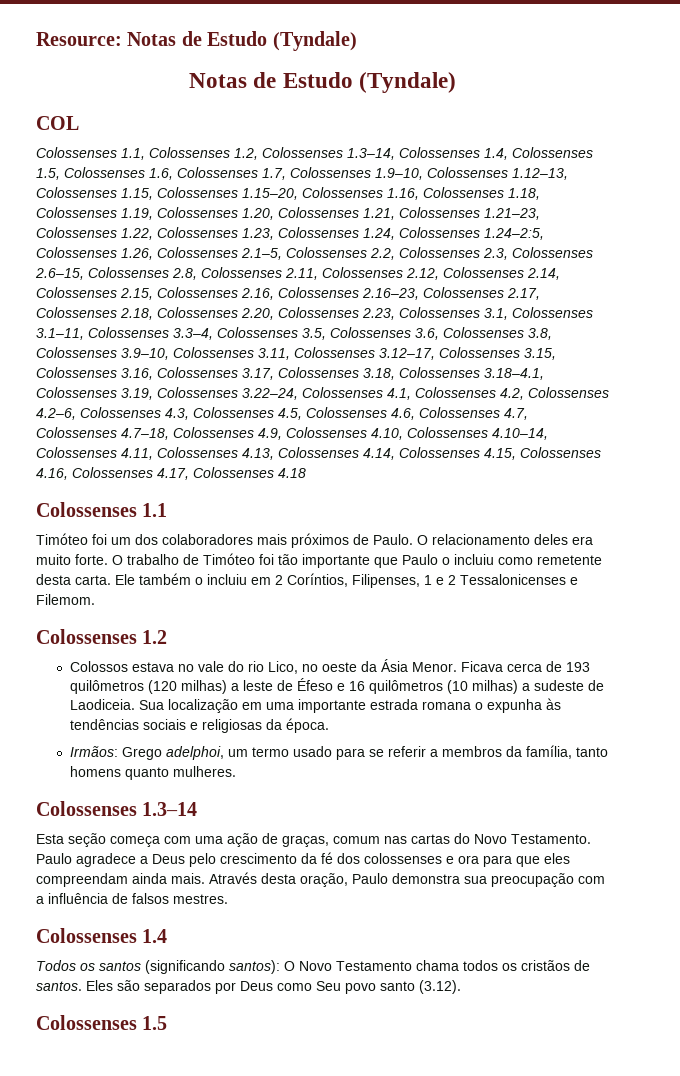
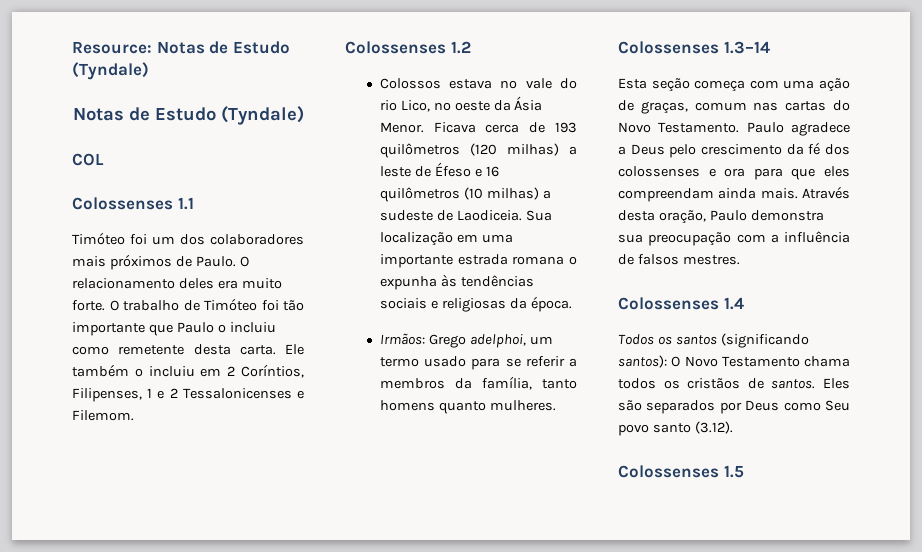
[36,147,593,160] [36,167,568,180] [36,187,540,200] [36,207,540,220] [36,227,544,240] [36,247,593,260] [35,267,560,280] [36,287,540,300] [36,307,593,320] [36,327,552,340] [36,347,556,360] [36,367,544,380] [36,387,609,400] [36,407,528,420] [36,427,548,440] [36,447,601,460] [36,467,306,480] // Colossenses 1.1, Colossenses 1.2, Colossenses 1.3–14, Colossenses 1.4, Colossenses 1.5, Colossenses 1.6, Colossenses 1.7, Colossenses 1.9–10, Colossenses 1.12–13, Colossenses 1.15, Colossenses 1.15–20, Colossenses 1.16, Colossenses 1.18, Colossenses 1.19, Colossenses 1.20, Colossenses 1.21, Colossenses 1.21–23, Colossenses 1.22, Colossenses 1.23, Colossenses 1.24, Colossenses 1.24–2:5, Colossenses 1.26, Colossenses 2.1–5, Colossenses 2.2, Colossenses 2.3, Colossenses 2.6–15, Colossenses 2.8, Colossenses 2.11, Colossenses 2.12, Colossenses 2.14, Colossenses 2.15, Colossenses 2.16, Colossenses 2.16–23, Colossenses 2.17, Colossenses 2.18, Colossenses 2.20, Colossenses 2.23, Colossenses 3.1, Colossenses 3.1–11, Colossenses 3.3–4, Colossenses 3.5, Colossenses 3.6, Colossenses 3.8, Colossenses 3.9–10, Colossenses 3.11, Colossenses 3.12–17, Colossenses 3.15, Colossenses 3.16, Colossenses 3.17, Colossenses 3.18, Colossenses 3.18–4.1, Colossenses 3.19, Colossenses 3.22–24, Colossenses 4.1, Colossenses 4.2, Colossenses 4.2–6, Colossenses 4.3, Colossenses 4.5, Colossenses 4.6, Colossenses 4.7, Colossenses 4.7–18, Colossenses 4.9, Colossenses 4.10, Colossenses 4.10–14, Colossenses 4.11, Colossenses 4.13, Colossenses 4.14, Colossenses 4.15, Colossenses 4.16, Colossenses 4.17, Colossenses 4.18 -> (104, 159) none

